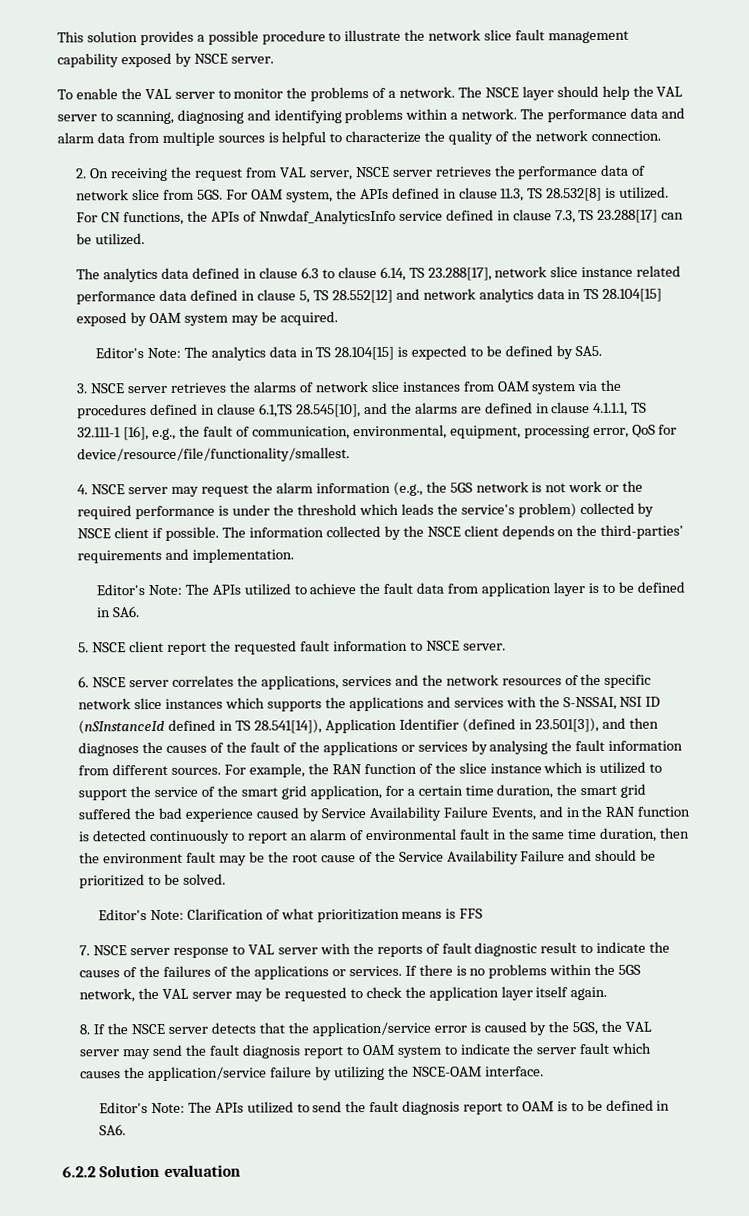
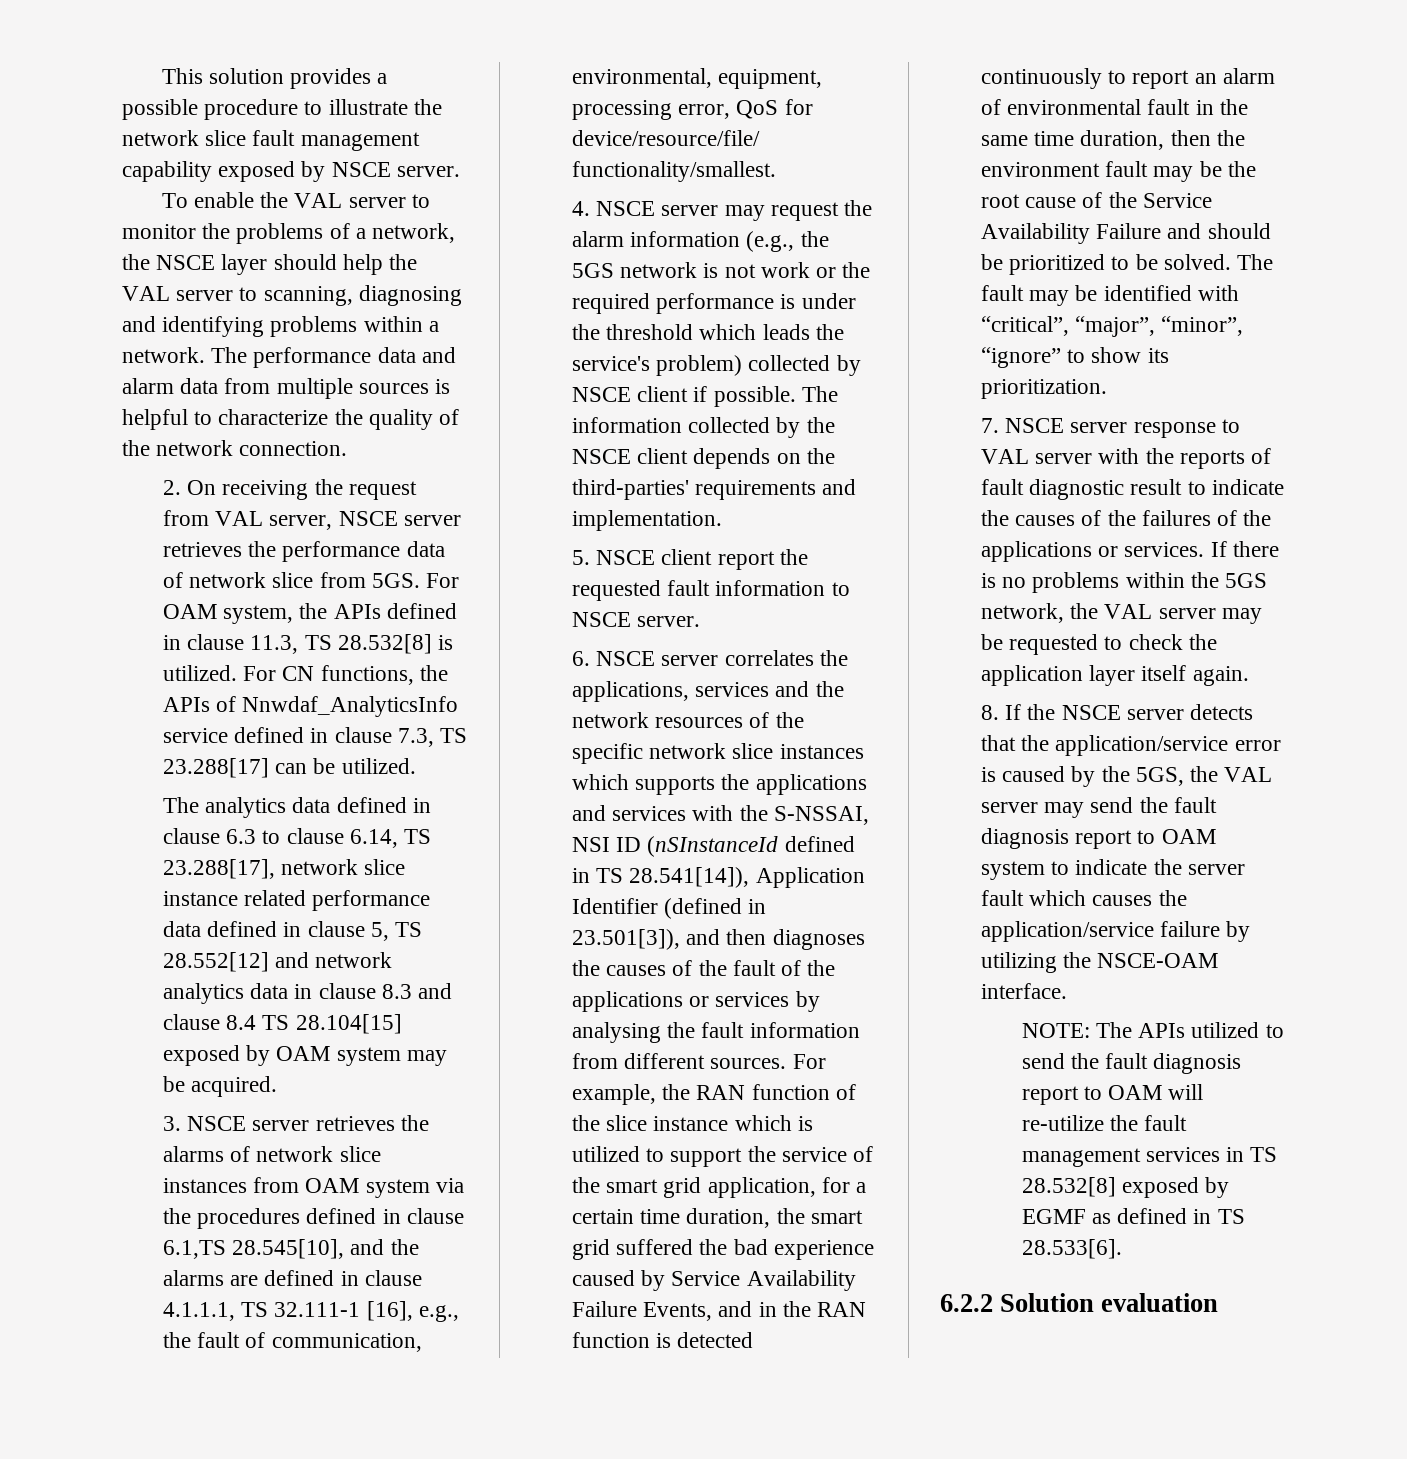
[399,86,482,98] network. The -> [372,223,456,243] [122,254,150,270] network, the
(582, 294) none -> [318,983,452,999] [162,1014,257,1030] clause 8.3 and clause 8.4
[94,345,602,361] // Editor's Note: The analytics data in TS 28.104[15] is expected to be defined by SA5. -> (278, 1086) none
[95,581,685,597] [95,606,140,618] // Editor's Note: The APIs utilized to achieve the fault data from application layer is to be defined in SA6. -> (722, 520) none
[97,908,484,923] // Editor's Note: Clarification of what prioritization means is FFS -> [1236,254,1273,270] [980,285,1239,306] [980,316,1244,337] [980,347,1169,368] [980,379,1107,399] The fault may be identified with “critical”, “major”, “minor”, “ignore” to show its prioritization.
[98,1102,185,1114] Editor's Note: -> [1021,1023,1090,1038] NOTE:
[556,1099,671,1112] [98,1124,126,1136] is to be defined in SA6. -> [1168,1084,1204,1100] [1021,1115,1188,1131] [1021,1147,1278,1167] [1021,1177,1230,1198] [1021,1208,1245,1224] [1021,1239,1122,1259] will re-utilize the fault management services in TS 28.532[8] exposed by EGMF as defined in TS 28.533[6].

